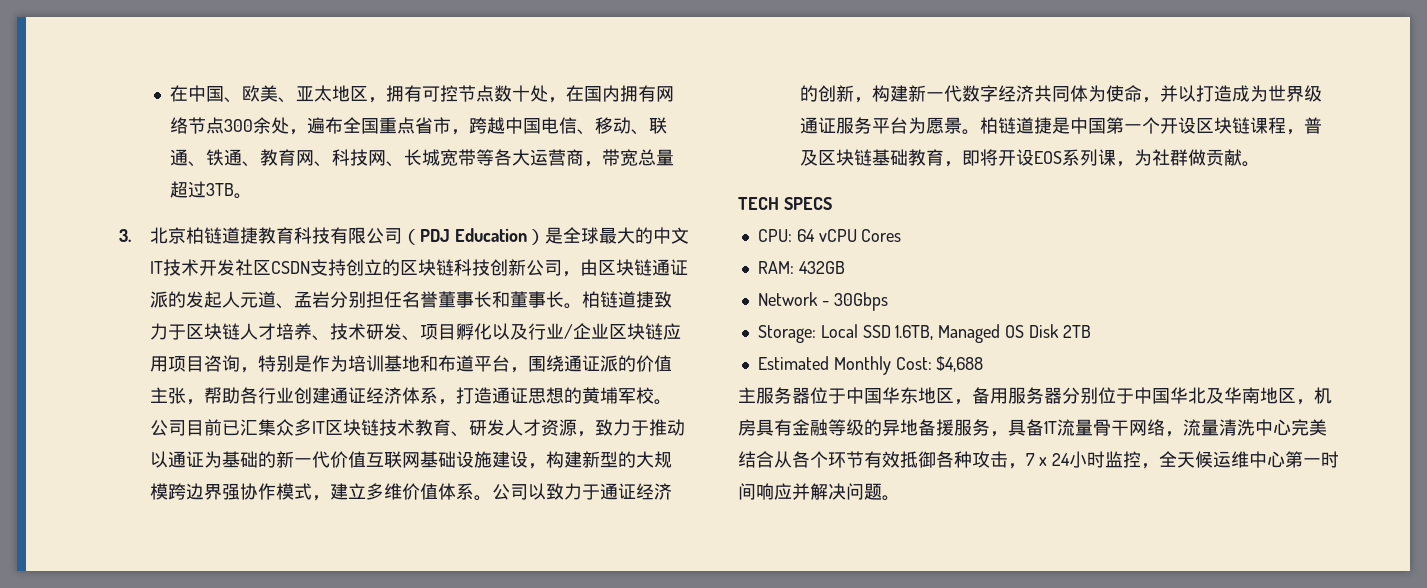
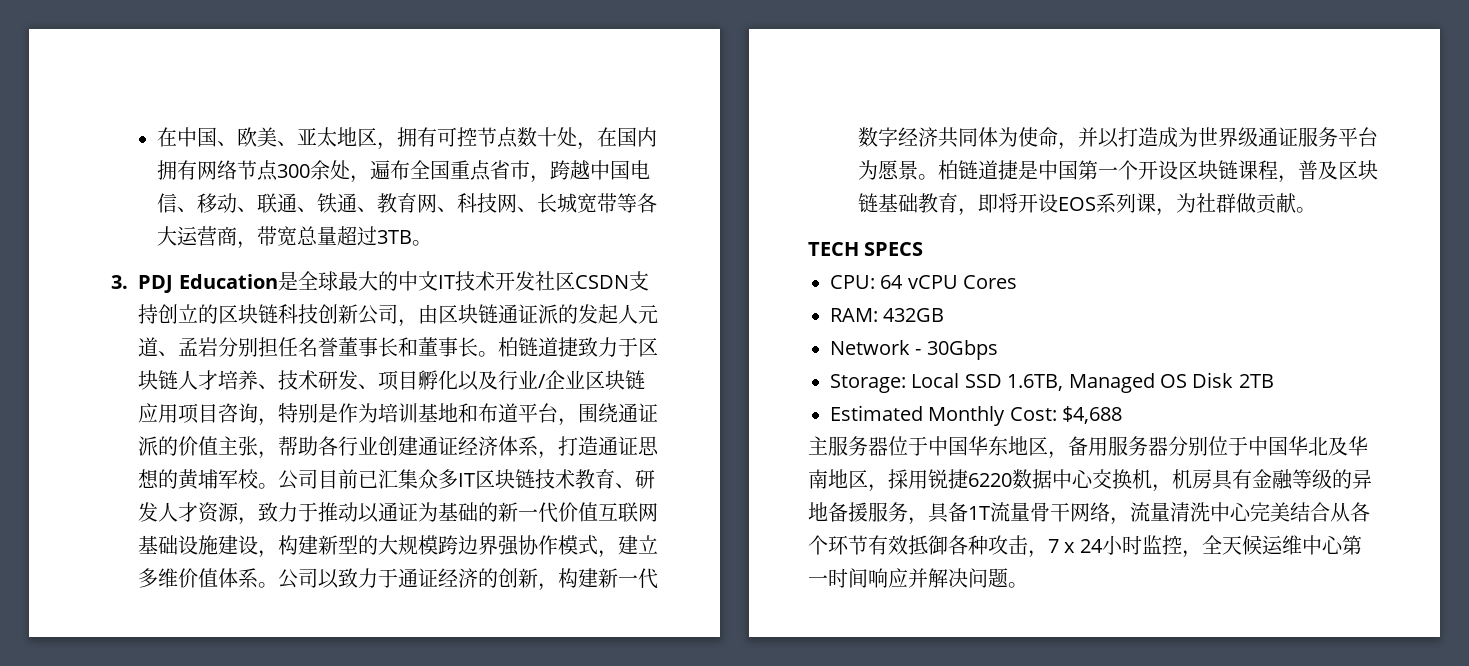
[150,227,421,245] 北京柏链道捷教育科技有限公司（ -> (129, 282) none
[526,229,545,245] ） -> (278, 281) none
(1314, 402) none -> [888,469,1172,492] 採用锐捷6220数据中心交换机，

